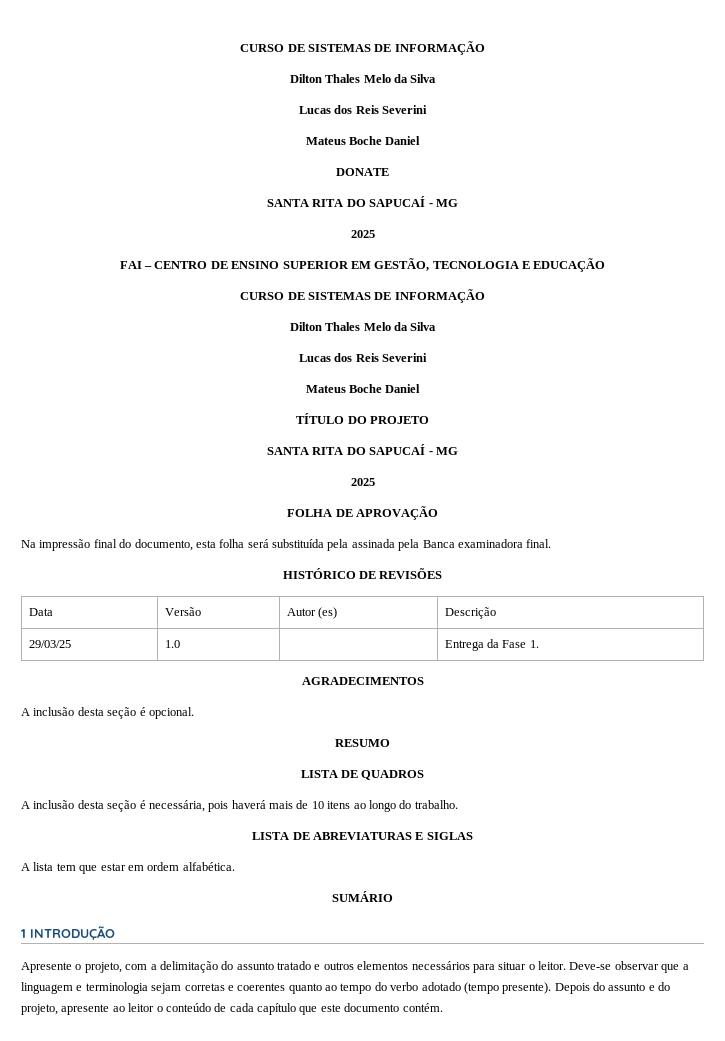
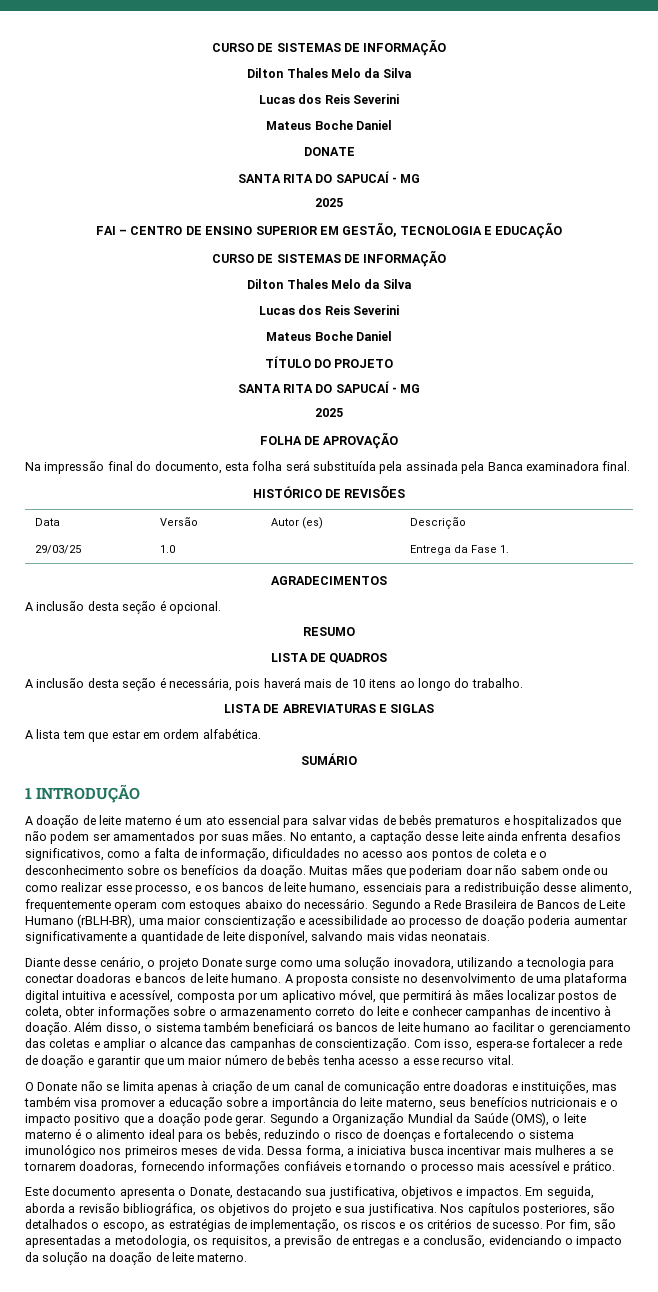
[21,961,689,973] [21,982,671,994] [21,1003,443,1015] Apresente o projeto, com a delimitação do assunto tratado e outros elementos necessários para situar o leitor. Deve-se observar que a linguagem e terminologia sejam corretas e coerentes quanto ao tempo do verbo adotado (tempo presente). Depois do assunto e do projeto, apresente ao leitor o conteúdo de cada capítulo que este documento contém. -> [25,814,622,828] [25,831,621,844] [25,848,548,861] [25,865,609,878] [25,882,632,895] [25,898,626,912] [25,914,628,928] [25,931,491,944] [25,956,615,970] [25,973,628,986] [25,989,616,1003] [25,1005,612,1019] [25,1021,631,1035] [25,1038,622,1051] [25,1055,514,1068] [25,1080,618,1094] [24,1096,618,1110] [25,1112,586,1126] [25,1128,574,1142] [25,1144,613,1158] [24,1160,615,1174] [25,1186,594,1199] [25,1202,616,1216] [25,1218,616,1232] [25,1235,623,1248] [25,1252,248,1265] A doação de leite materno é um ato essencial para salvar vidas de bebês prematuros e hospitalizados que não podem ser amamentados por suas mães. No entanto, a captação desse leite ainda enfrenta desafios significativos, como a falta de informação, dificuldades no acesso aos pontos de coleta e o desconhecimento sobre os benefícios da doação. Muitas mães que poderiam doar não sabem onde ou como realizar esse processo, e os bancos de leite humano, essenciais para a redistribuição desse alimento, frequentemente operam com estoques abaixo do necessário. Segundo a Rede Brasileira de Bancos de Leite Humano (rBLH-BR), uma maior conscientização e acessibilidade ao processo de doação poderia aumentar significativamente a quantidade de leite disponível, salvando mais vidas neonatais. // Diante desse cenário, o projeto Donate surge como uma solução inovadora, utilizando a tecnologia para conectar doadoras e bancos de leite humano. A proposta consiste no desenvolvimento de uma plataforma digital intuitiva e acessível, composta por um aplicativo móvel, que permitirá às mães localizar postos de coleta, obter informações sobre o armazenamento correto do leite e conhecer campanhas de incentivo à doação. Além disso, o sistema também beneficiará os bancos de leite humano ao facilitar o gerenciamento das coletas e ampliar o alcance das campanhas de conscientização. Com isso, espera-se fortalecer a rede de doação e garantir que um maior número de bebês tenha acesso a esse recurso vital. // O Donate não se limita apenas à criação de um canal de comunicação entre doadoras e instituições, mas também visa promover a educação sobre a importância do leite materno, seus benefícios nutricionais e o impacto positivo que a doação pode gerar. Segundo a Organização Mundial da Saúde (OMS), o leite materno é o alimento ideal para os bebês, reduzindo o risco de doenças e fortalecendo o sistema imunológico nos primeiros meses de vida. Dessa forma, a iniciativa busca incentivar mais mulheres a se tornarem doadoras, fornecendo informações confiáveis e tornando o processo mais acessível e prático. // Este documento apresenta o Donate, destacando sua justificativa, objetivos e impactos. Em seguida, aborda a revisão bibliográfica, os objetivos do projeto e sua justificativa. Nos capítulos posteriores, são detalhados o escopo, as estratégias de implementação, os riscos e os critérios de sucesso. Por fim, são apresentadas a metodologia, os requisitos, a previsão de entregas e a conclusão, evidenciando o impacto da solução na doação de leite materno.

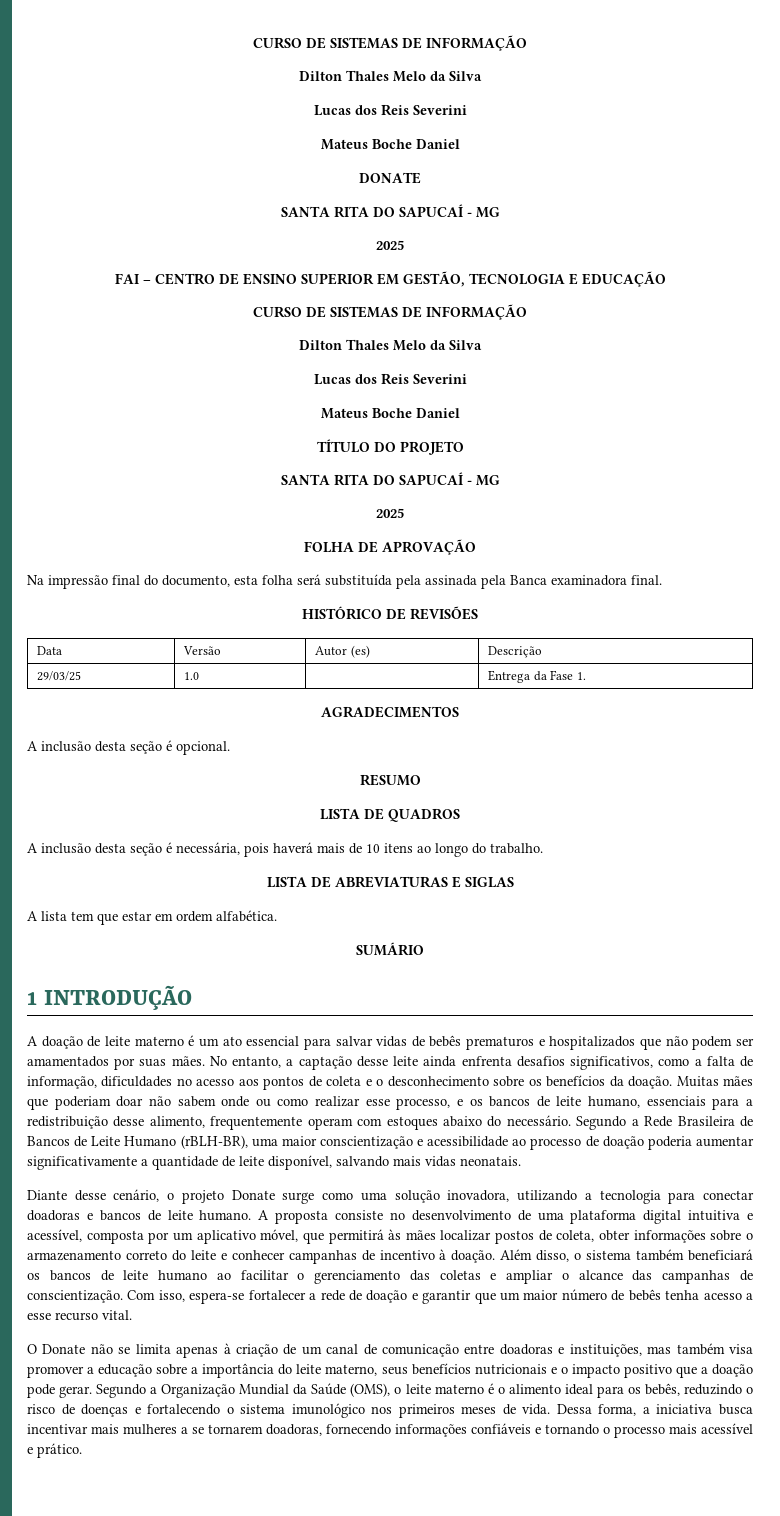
[25,1186,594,1199] [25,1202,616,1216] [25,1218,616,1232] [25,1235,623,1248] [25,1252,248,1265] // Este documento apresenta o Donate, destacando sua justificativa, objetivos e impactos. Em seguida, aborda a revisão bibliográfica, os objetivos do projeto e sua justificativa. Nos capítulos posteriores, são detalhados o escopo, as estratégias de implementação, os riscos e os critérios de sucesso. Por fim, são apresentadas a metodologia, os requisitos, a previsão de entregas e a conclusão, evidenciando o impacto da solução na doação de leite materno. -> (82, 1450) none

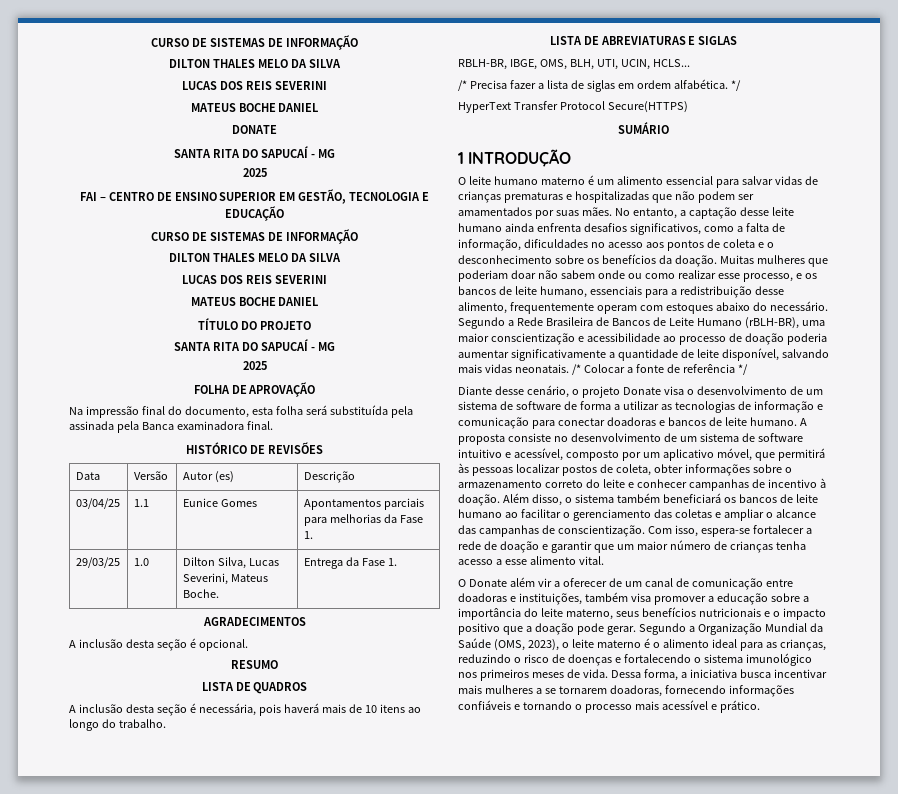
[253,35,527,51] [299,70,482,82] [313,104,467,116] [320,139,460,150] CURSO DE SISTEMAS DE INFORMAÇÃO // Dilton Thales Melo da Silva // Lucas dos Reis Severini // Mateus Boche Daniel -> [151,35,358,50] [169,59,341,68] [182,81,327,90] [190,103,319,112] CURSO DE SISTEMAS DE INFORMAÇÃO // DILTON THALES MELO DA SILVA // LUCAS DOS REIS SEVERINI // MATEUS BOCHE DANIEL
[299,339,482,351] [313,373,467,385] [320,408,460,419] Dilton Thales Melo da Silva // Lucas dos Reis Severini // Mateus Boche Daniel -> [169,253,341,262] [182,275,327,284] [190,297,319,306] DILTON THALES MELO DA SILVA // LUCAS DOS REIS SEVERINI // MATEUS BOCHE DANIEL
[37,671,82,681] [184,672,200,680] 29/03/25 | 1.0 | -> [75,498,120,509] [133,499,149,507] [182,498,257,507] [303,498,424,510] [303,514,423,526] [303,531,313,539] [75,557,120,568] [133,558,149,566] [182,557,279,569] [182,573,268,585] [182,589,219,598] 03/04/25 | 1.1 | Eunice Gomes | Apontamentos parciais para melhorias da Fase 1. // 29/03/25 | 1.0 | Dilton Silva, Lucas Severini, Mateus Boche.
[27,910,277,925] A lista tem que estar em ordem alfabética. -> [458,59,690,70] [458,79,741,92] [458,101,688,113] RBLH-BR, IBGE, OMS, BLH, UTI, UCIN, HCLS... // /* Precisa fazer a lista de siglas em ordem alfabética. */ // HyperText Transfer Protocol Secure(HTTPS)
[27,1036,130,1049] A doação de leite -> [458,176,538,185] O leite humano
[222,1036,242,1046] ato -> [616,176,663,185] alimento
[429,1035,636,1050] bebês prematuros e hospitalizados -> [458,191,649,203] crianças prematuras e hospitalizadas
(419, 1061) none -> [458,223,502,232] humano
[723,1076,754,1086] mães -> [756,255,805,264] mulheres
(521, 1161) none -> [571,364,748,375] /* Colocar a fonte de referência */
[282,1190,661,1204] surge como uma solução inovadora, utilizando a tecnologia -> [663,386,823,395] [458,401,823,413] [458,417,529,429] visa o desenvolvimento de um sistema de software de forma a utilizar as tecnologias de informação e comunicação
[537,1210,741,1224] uma plataforma digital intuitiva -> [679,433,803,442] [458,449,502,458] um sistema de software intuitivo
[86,1230,144,1244] composta -> [565,450,619,461] composto
[405,1230,436,1240] mães -> [471,467,513,476] pessoas
[628,1289,661,1301] bebês -> [729,541,773,553] crianças
[55,1312,98,1321] recurso -> [529,556,576,565] alimento
[90,1343,278,1358] não se limita apenas à criação -> [509,577,607,587] além vir a oferecer
[647,1346,672,1354] mas -> (582, 599) none
[350,1383,391,1397] (OMS), -> [493,639,559,651] (OMS, 2023),
[627,1383,680,1396] os bebês, -> [765,639,826,651] as crianças,

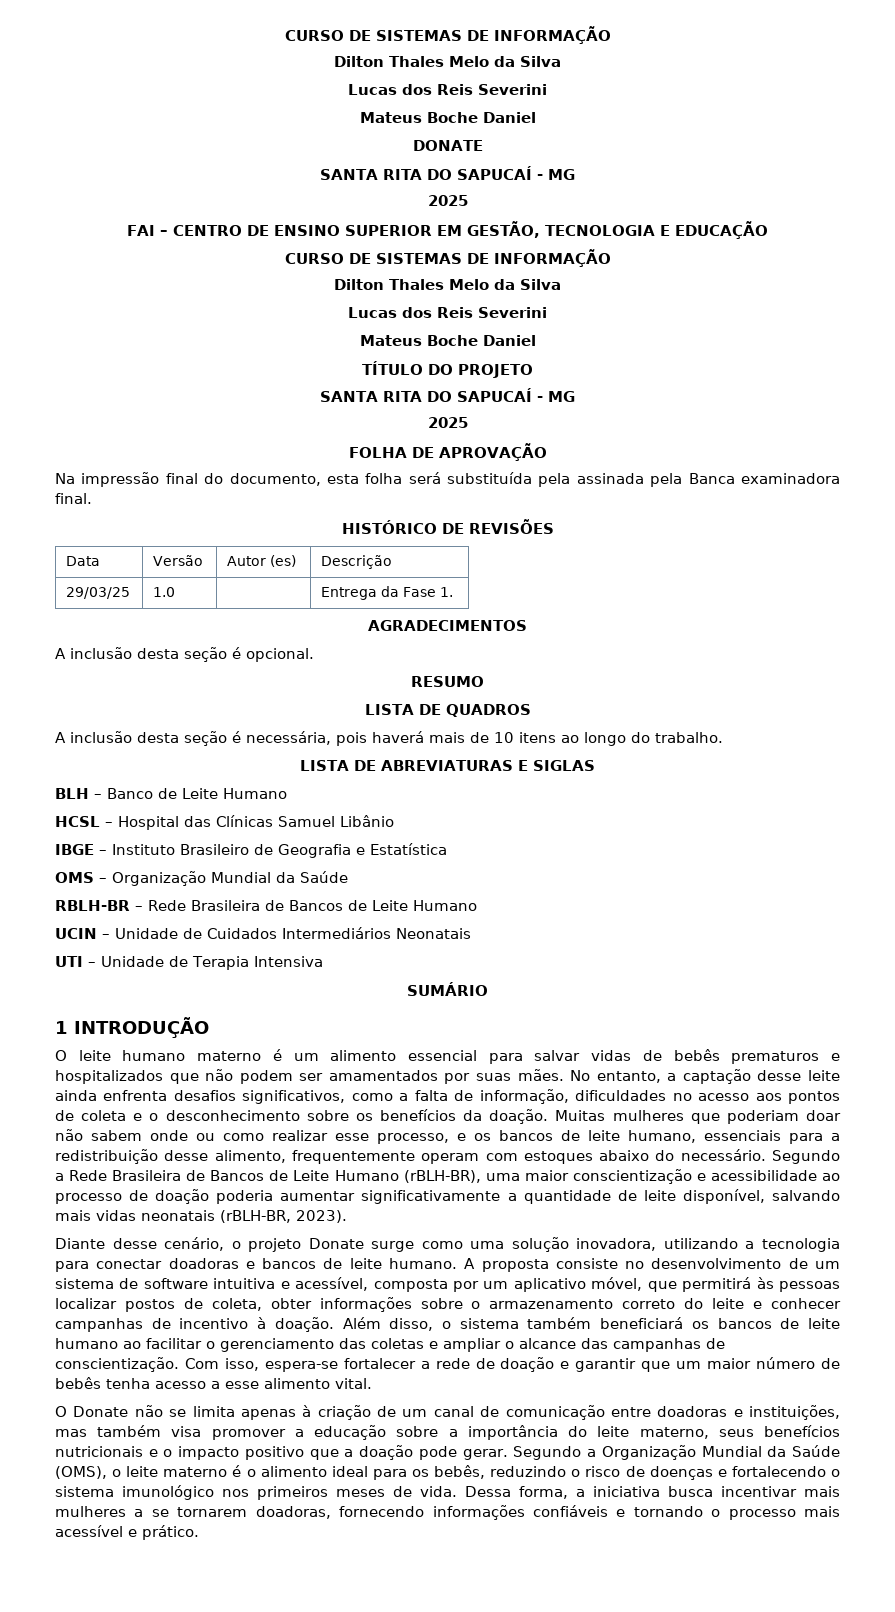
[151,35,358,50] [169,59,341,68] [182,81,327,90] [190,103,319,112] CURSO DE SISTEMAS DE INFORMAÇÃO // DILTON THALES MELO DA SILVA // LUCAS DOS REIS SEVERINI // MATEUS BOCHE DANIEL -> [284,26,611,44] [334,56,561,67] [348,84,547,95] [359,112,536,123] CURSO DE SISTEMAS DE INFORMAÇÃO // Dilton Thales Melo da Silva // Lucas dos Reis Severini // Mateus Boche Daniel
[169,253,341,262] [182,275,327,284] [190,297,319,306] DILTON THALES MELO DA SILVA // LUCAS DOS REIS SEVERINI // MATEUS BOCHE DANIEL -> [334,279,561,290] [348,307,547,318] [359,335,536,346] Dilton Thales Melo da Silva // Lucas dos Reis Severini // Mateus Boche Daniel
[75,498,120,509] [133,499,149,507] [182,498,257,507] [303,498,424,510] [303,514,423,526] [303,531,313,539] [75,557,120,568] [133,558,149,566] [182,557,279,569] [182,573,268,585] [182,589,219,598] 03/04/25 | 1.1 | Eunice Gomes | Apontamentos parciais para melhorias da Fase 1. // 29/03/25 | 1.0 | Dilton Silva, Lucas Severini, Mateus Boche. -> [66,587,131,599] [153,587,176,597] 29/03/25 | 1.0 |
[458,59,690,70] [458,79,741,92] [458,101,688,113] RBLH-BR, IBGE, OMS, BLH, UTI, UCIN, HCLS... // /* Precisa fazer a lista de siglas em ordem alfabética. */ // HyperText Transfer Protocol Secure(HTTPS) -> [55,788,287,799] [55,815,394,830] [55,843,447,858] [55,871,348,886] [55,900,477,911] [55,927,471,939] [55,956,323,970] BLH – Banco de Leite Humano // HCSL – Hospital das Clínicas Samuel Libânio // IBGE – Instituto Brasileiro de Geografia e Estatística // OMS – Organização Mundial da Saúde // RBLH-BR – Rede Brasileira de Bancos de Leite Humano // UCIN – Unidade de Cuidados Intermediários Neonatais // UTI – Unidade de Terapia Intensiva
[458,191,649,203] crianças prematuras e hospitalizadas -> [673,1049,840,1064] [55,1070,163,1084] bebês prematuros e hospitalizados
[458,223,502,232] humano -> (840, 1075) none
[514,364,748,375] neonatais. /* Colocar a fonte de referência */ -> [141,1210,347,1223] neonatais (rBLH-BR, 2023).
[663,386,823,395] [458,401,823,413] [458,417,529,429] visa o desenvolvimento de um sistema de software de forma a utilizar as tecnologias de informação e comunicação -> [371,1237,841,1252] surge como uma solução inovadora, utilizando a tecnologia
[458,449,502,458] intuitivo -> [213,1278,276,1289] intuitiva
[565,450,619,461] composto -> [373,1279,448,1292] composta
[729,541,773,553] crianças -> [55,1377,101,1389] bebês
[509,577,607,587] além vir a oferecer -> [134,1405,371,1420] não se limita apenas à criação
(582, 599) none -> [55,1429,87,1437] mas
[493,639,559,651] (OMS, 2023), -> [55,1466,107,1479] (OMS),
[765,639,826,651] as crianças, -> [411,1465,486,1479] os bebês,

